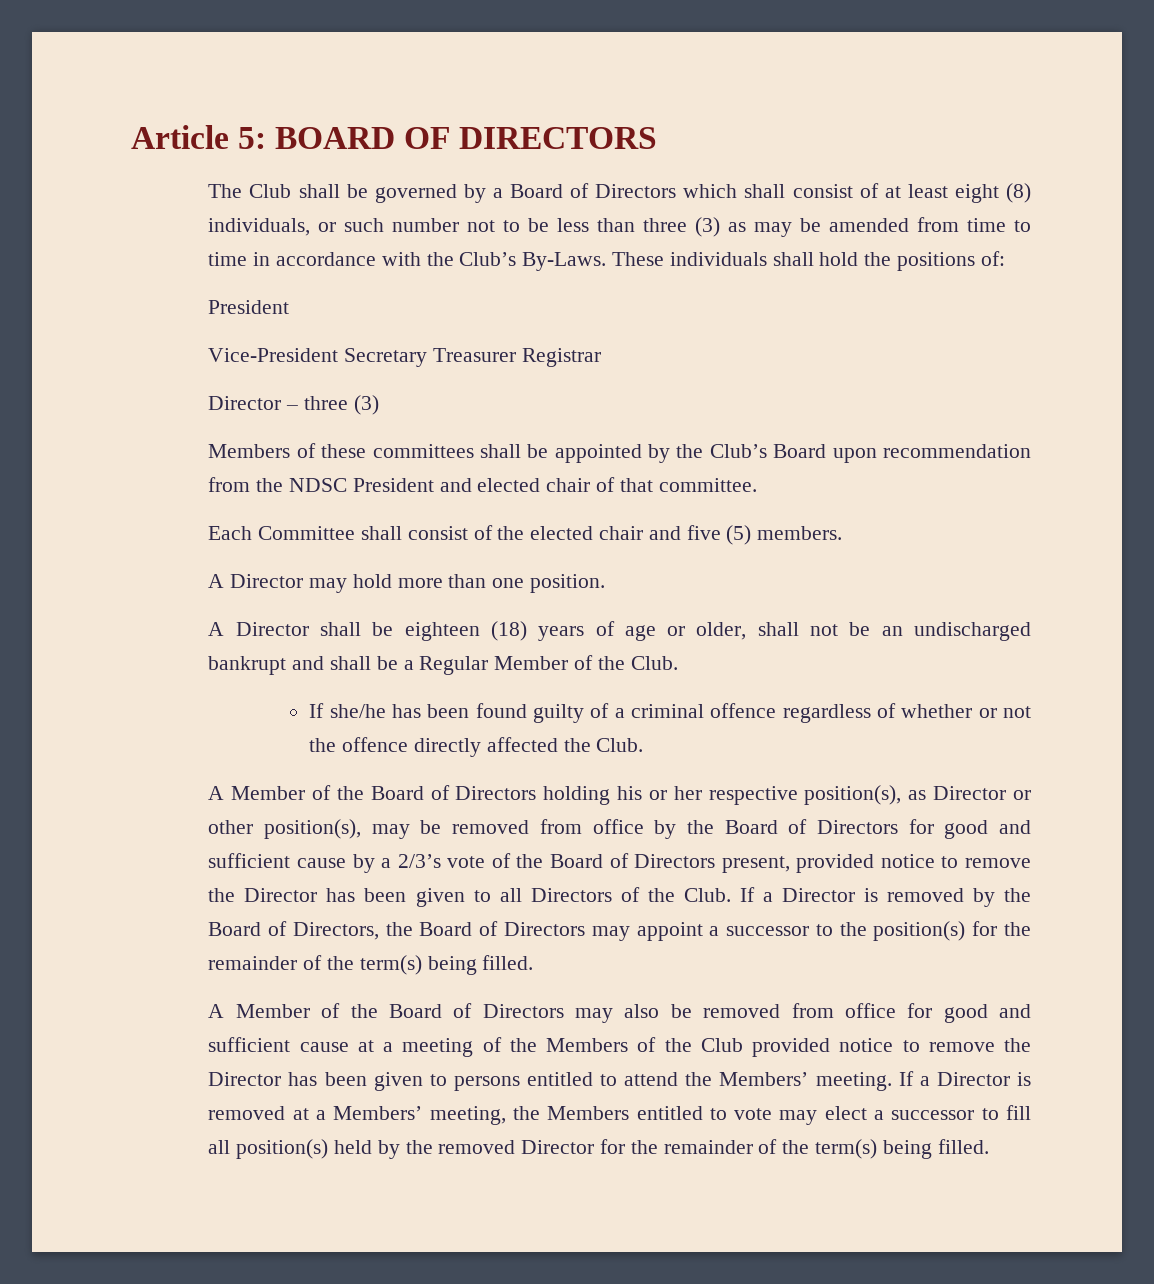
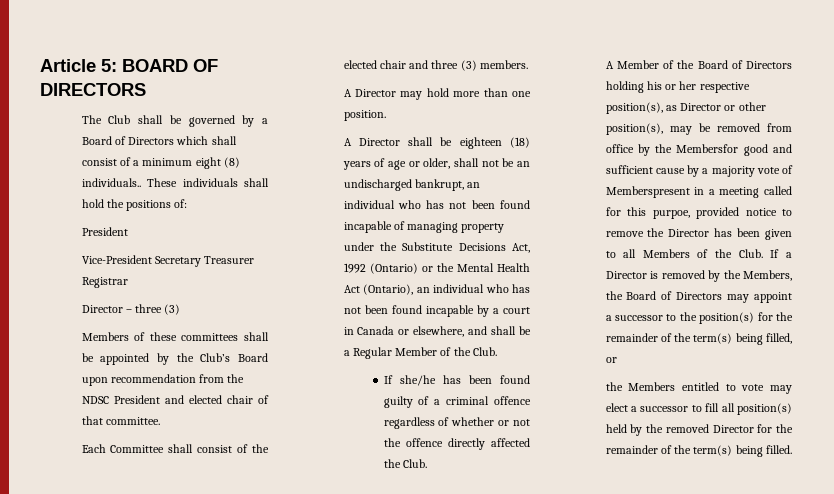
[884,183,1031,203] [208,217,1031,237] [208,252,607,271] at least eight (8) individuals, or such number not to be less than three (3) as may be amended from time to time in accordance with the Club’s By-Laws. -> [133,157,240,169] [81,178,141,187] a minimum eight (8) individuals..
[686,525,752,545] five (5) -> [431,60,477,71] three (3)
[208,656,287,675] bankrupt -> [414,179,481,191] [343,200,530,209] [343,221,505,233] [343,242,530,253] [343,263,530,274] [343,284,530,295] [343,305,530,317] [343,326,465,337] bankrupt, an individual who has not been found incapable of managing property under the Substitute Decisions Act, 1992 (Ontario) or the Mental Health Act (Ontario), an individual who has not been found incapable by a court in Canada or elsewhere,
[724,819,934,834] Board of Directors for -> [676,144,739,153] Membersfor
[397,854,441,868] 2/3’s -> [711,166,755,177] majority
[516,853,790,873] the Board of Directors present, -> [605,186,792,198] [605,207,690,219] Memberspresent in a meeting called for this purpoe,
[530,888,612,902] Directors -> [642,249,690,258] Members
[208,921,379,940] Board of Directors, -> [743,270,792,281] Members,
[482,955,534,970] [208,1003,1032,1023] [208,1037,1032,1057] [208,1071,1031,1091] [208,1106,506,1125] filled. // A Member of the Board of Directors may also be removed from office for good and sufficient cause at a meeting of the Members of the Club provided notice to remove the Director has been given to persons entitled to attend the Members’ meeting. If a Director is removed at a Members’ meeting, -> [766,333,792,344] [605,357,617,363] filled, or //

